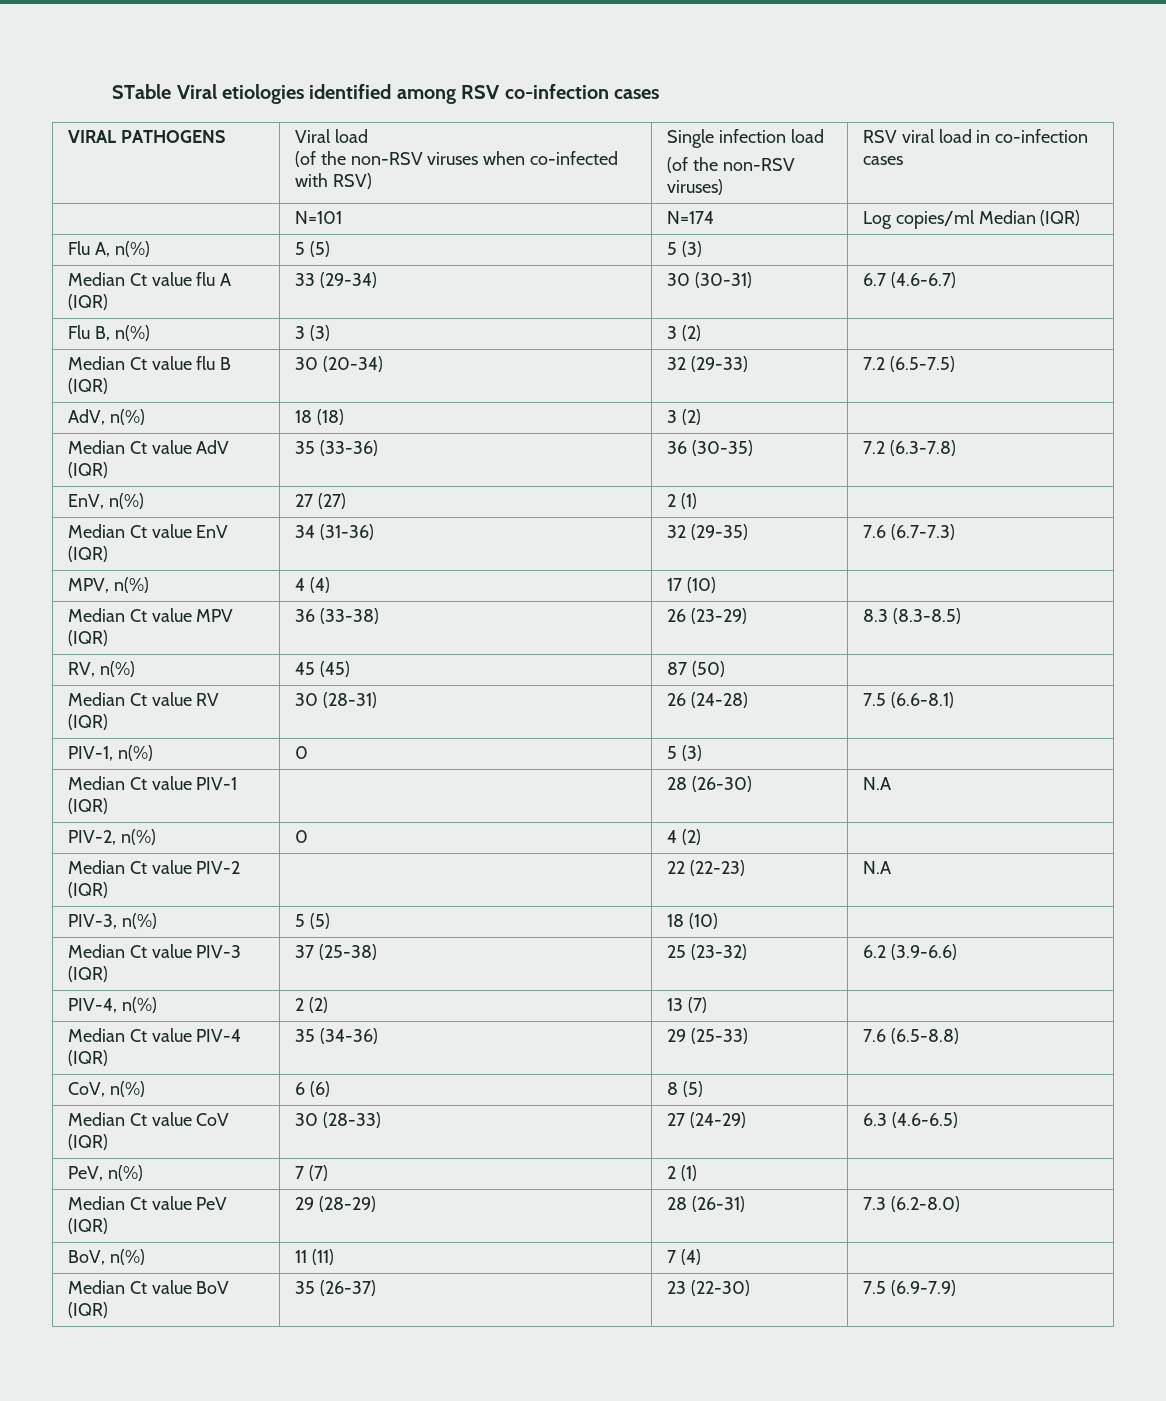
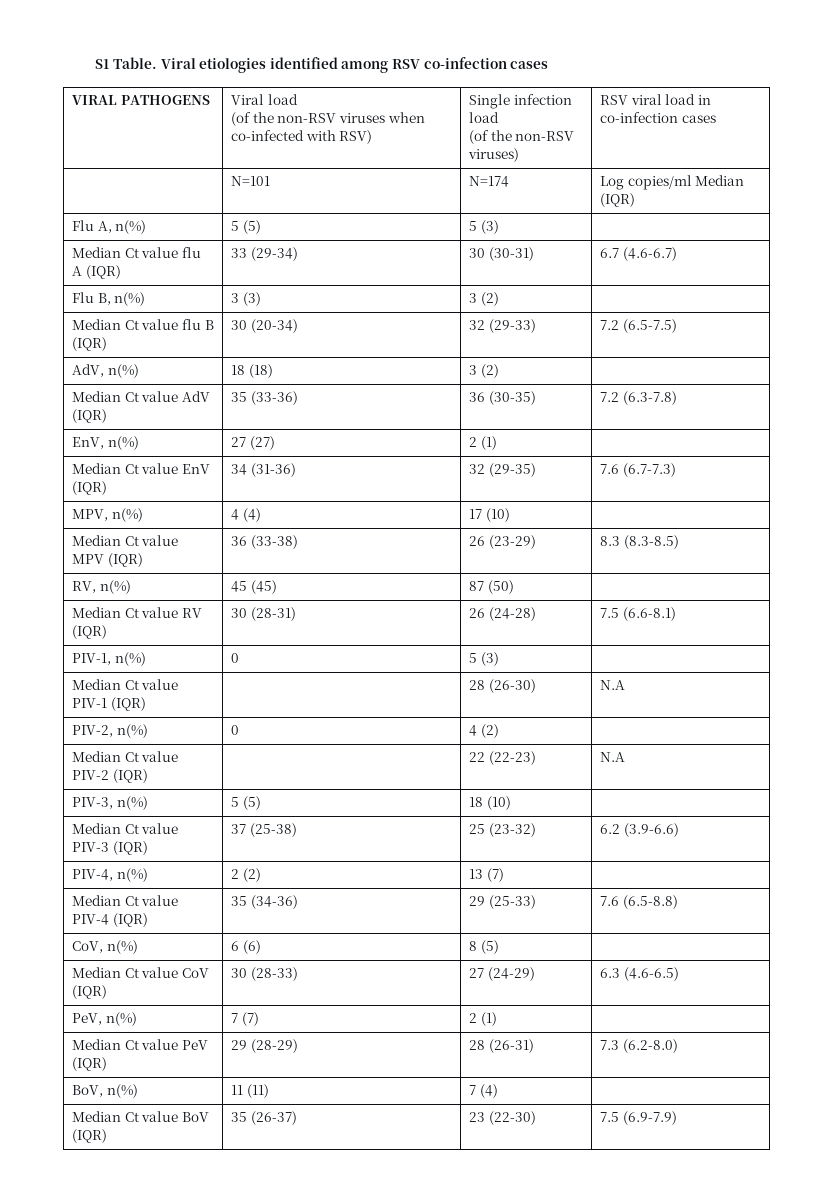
[112,84,172,99] STable -> [95,57,157,69] S1 Table.

